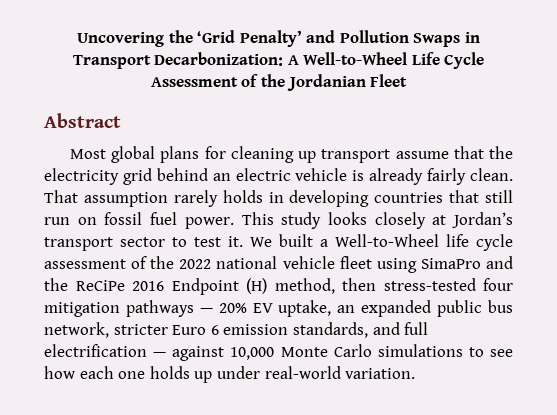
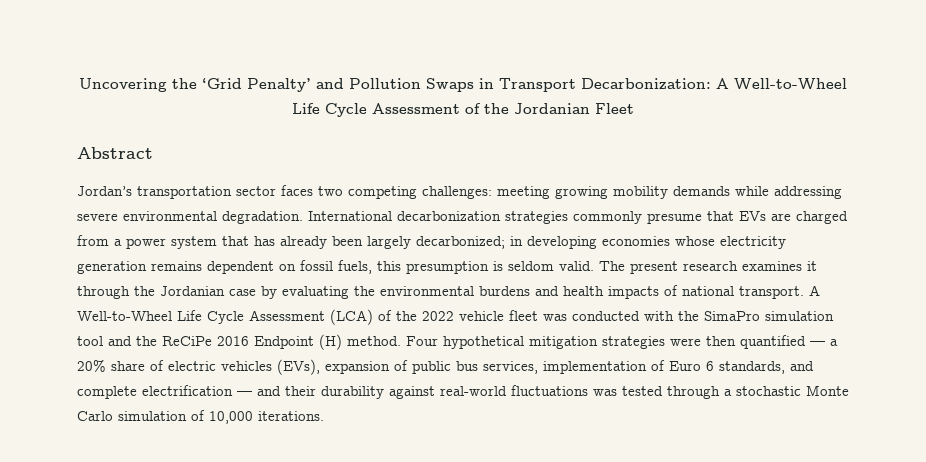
[69,146,513,163] [44,168,514,185] [44,190,513,207] [44,212,513,229] [44,234,513,251] [44,259,126,269] Most global plans for cleaning up transport assume that the electricity grid behind an electric vehicle is already fairly clean. That assumption rarely holds in developing countries that still run on fossil fuel power. This study looks closely at Jordan’s transport sector to test it. We built a Well-to-Wheel life cycle assessment -> [77,185,842,199] [77,211,848,224] [77,235,786,249] [77,260,817,274] [77,285,820,299] [77,309,373,325] Jordan’s transportation sector faces two competing challenges: meeting growing mobility demands while addressing severe environmental degradation. International decarbonization strategies commonly presume that EVs are charged from a power system that has already been largely decarbonized; in developing economies whose electricity generation remains dependent on fossil fuels, this presumption is seldom valid. The present research examines it through the Jordanian case by evaluating the environmental burdens and health impacts of national transport. A Well-to-Wheel Life Cycle Assessment (LCA)
[216,256,278,269] national -> (454, 316) none
[376,258,481,273] using SimaPro -> [543,311,834,321] [77,336,103,346] was conducted with the SimaPro simulation tool
[274,278,513,294] [44,300,514,317] [44,322,168,338] method, then stress-tested four mitigation pathways — 20% EV uptake, an expanded public bus network, stricter -> [347,335,838,349] [77,359,665,375] method. Four hypothetical mitigation strategies were then quantified — a 20% share of electric vehicles (EVs), expansion of public bus services, implementation of
[223,324,289,335] emission -> (714, 366) none
[404,322,429,335] full -> [77,386,137,399] complete
[172,344,513,361] [44,366,416,383] against 10,000 Monte Carlo simulations to see how each one holds up under real-world variation. -> [257,385,849,399] [77,410,324,424] and their durability against real-world fluctuations was tested through a stochastic Monte Carlo simulation of 10,000 iterations.

